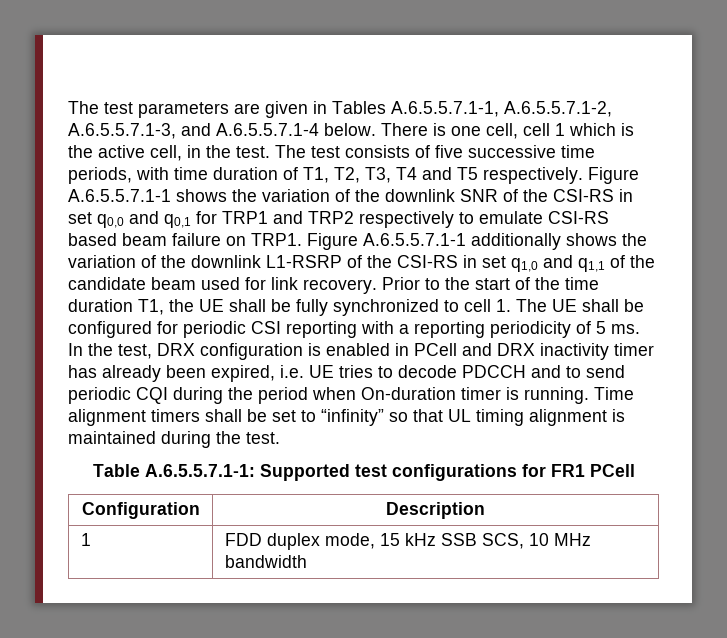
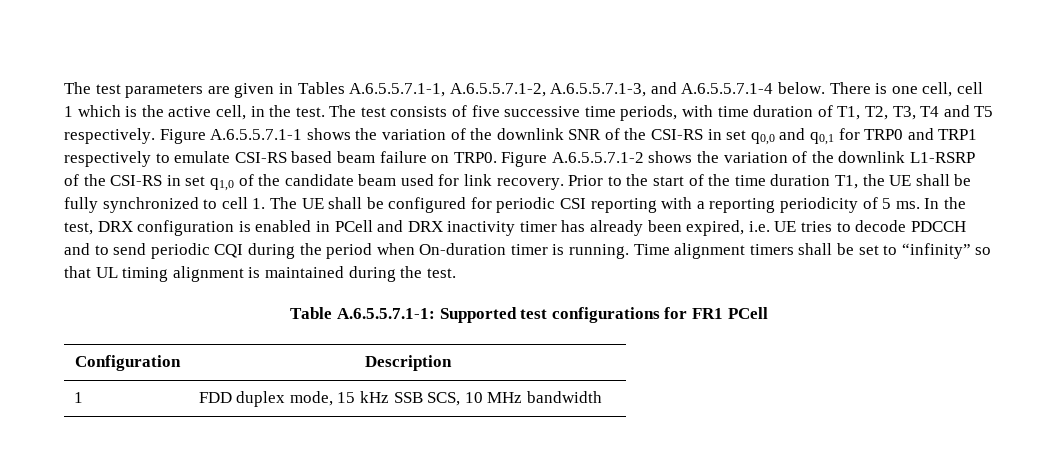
[222,211,354,224] TRP1 and TRP2 -> [864,128,978,140] TRP0 and TRP1
[251,233,561,250] TRP1. Figure A.6.5.5.7.1-1 additionally -> [453,152,644,167] TRP0. Figure A.6.5.5.7.1-2
[543,255,605,272] and q1,1 -> (234, 184) none

